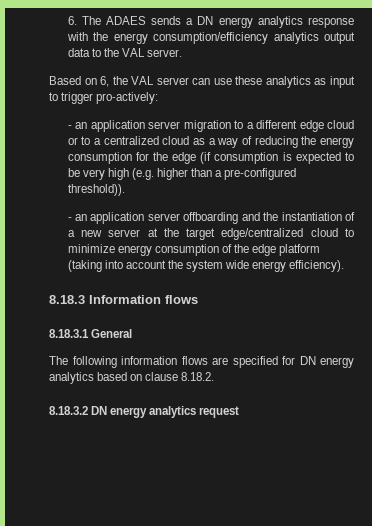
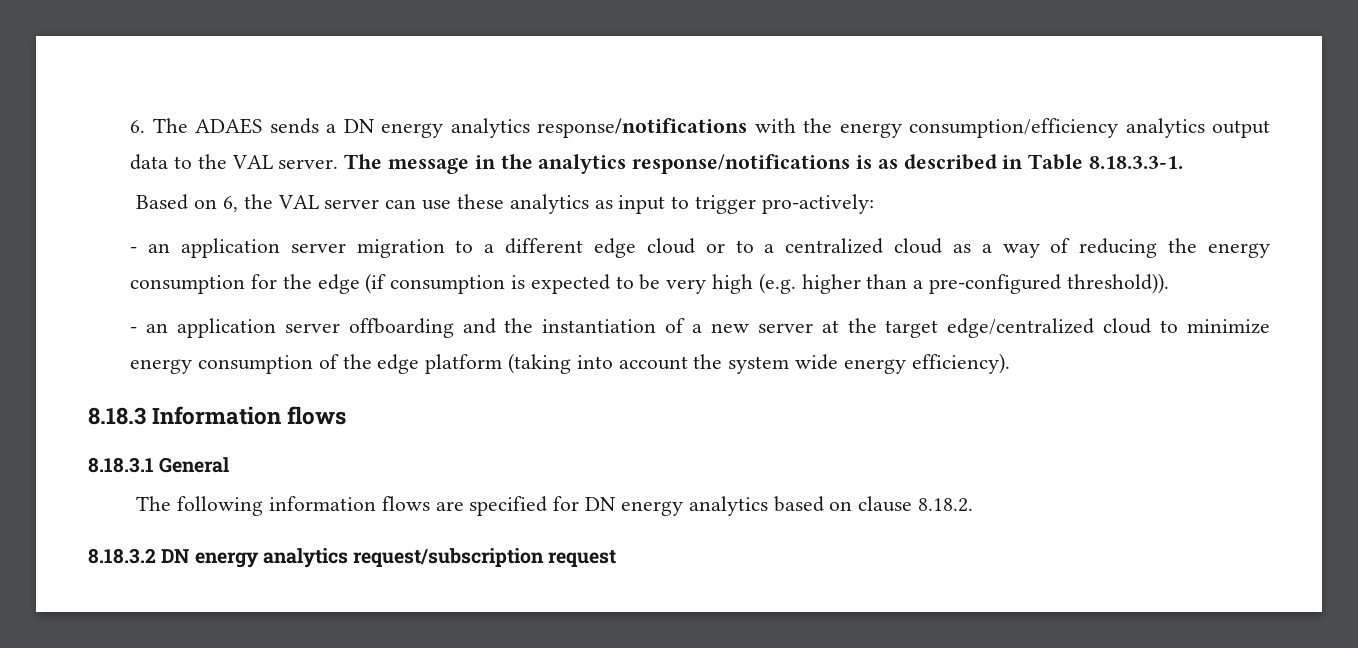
[308,17,354,28] response -> [537,118,748,138] response/notifications
(183, 53) none -> [344,154,1184,174] The message in the analytics response/notifications is as described in Table 8.18.3.3-1.
(197, 412) none -> [353,548,545,567] request/subscription

